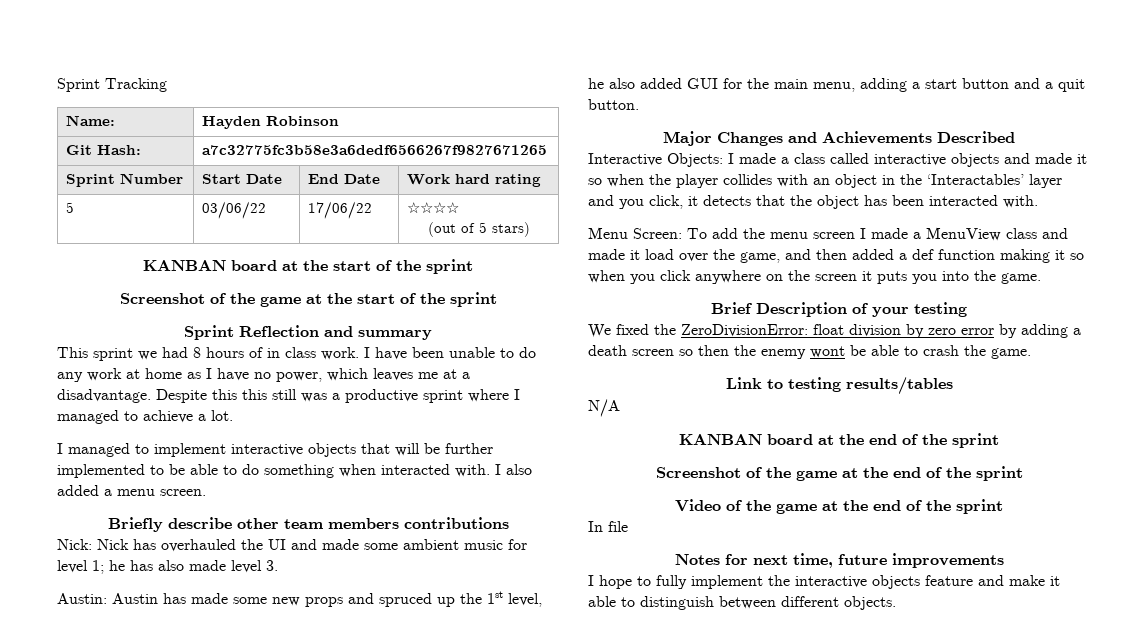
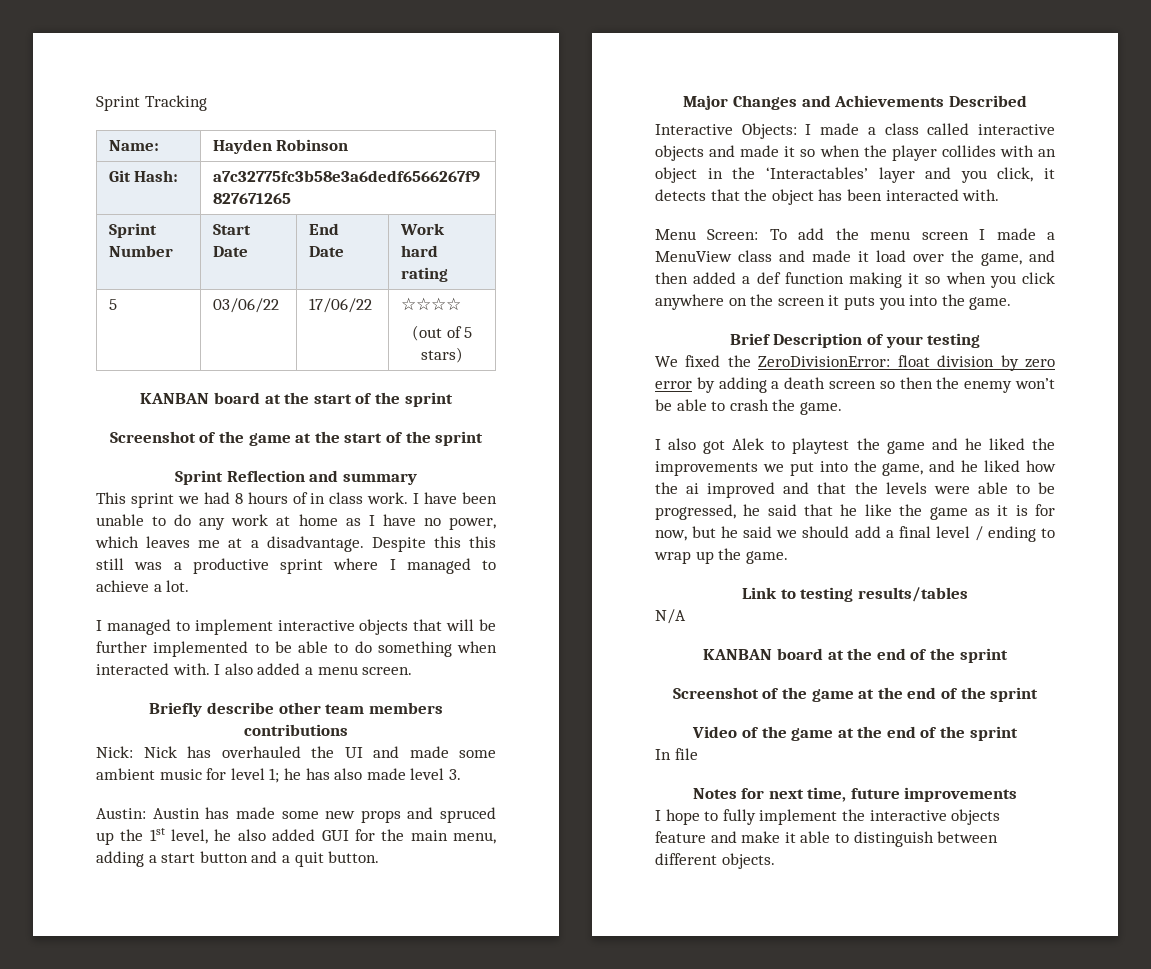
[810,346,845,358] wont -> [1015,378,1055,389] won’t
(1031, 353) none -> [655,438,1055,454] [655,460,1056,476] [655,482,1055,498] [655,504,1055,520] [655,526,1055,542] [654,548,788,564] // I also got Alek to playtest the game and he liked the improvements we put into the game, and he liked how the ai improved and that the levels were able to be progressed, he said that he like the game as it is for now, but he said we should add a final level / ending to wrap up the game.

